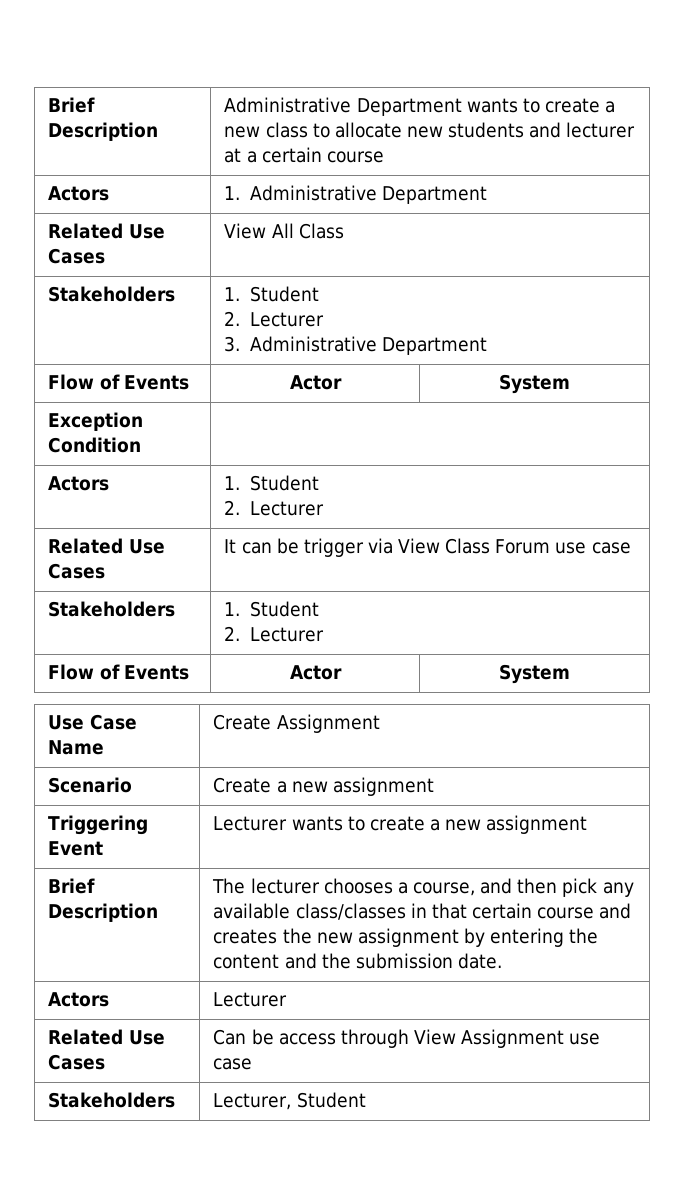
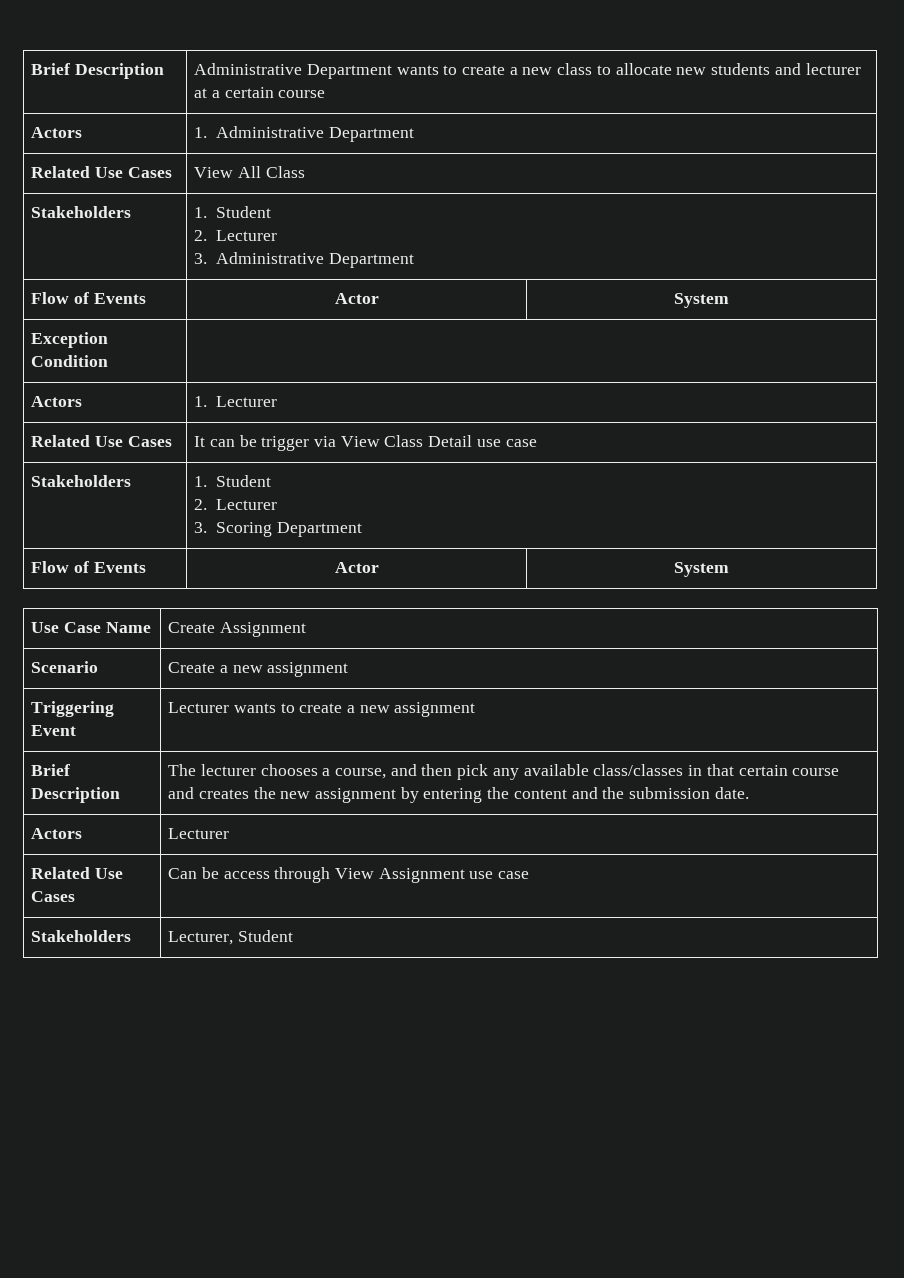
[249,475,319,491] [224,500,241,515] Student // 2. -> (208, 401) none
[495,539,551,554] Forum -> [428,435,473,447] Detail
(324, 634) none -> [194,522,362,537] // 3. Scoring Department

